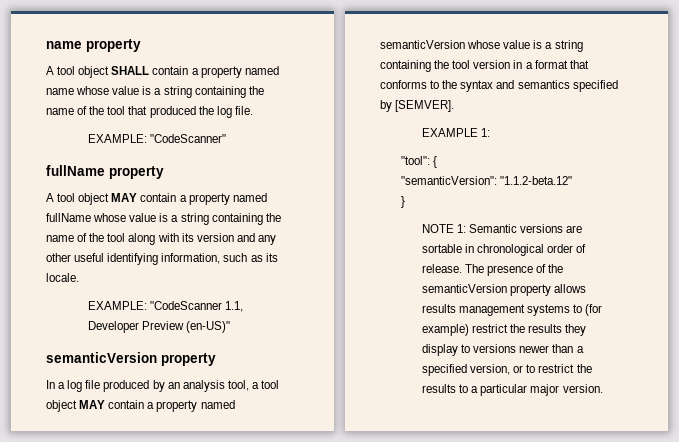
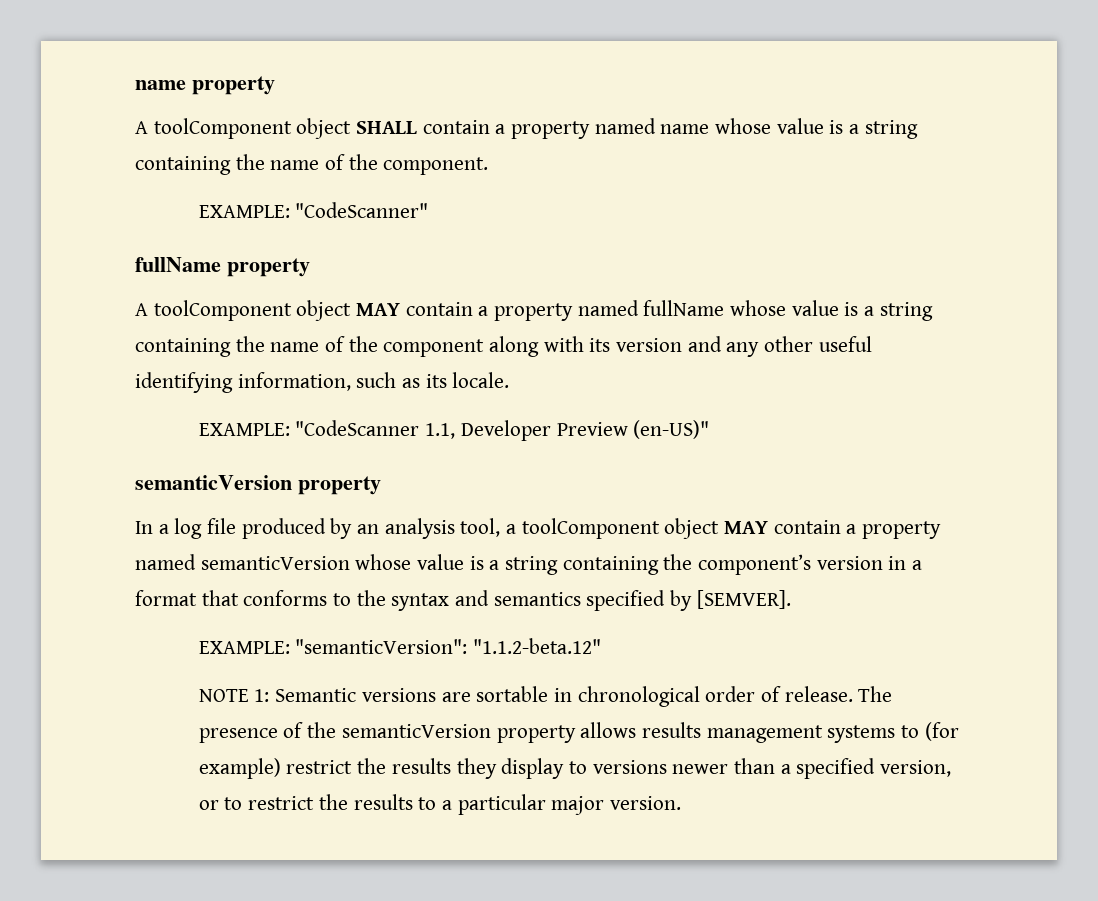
[57,66,76,75] tool -> [153,118,292,139] toolComponent
[107,106,253,118] tool that produced the log file. -> [383,157,489,175] component.
[57,193,76,202] tool -> [153,300,292,321] toolComponent
[107,233,126,242] tool -> [383,339,485,357] component
[261,380,280,389] tool -> [521,518,660,539] toolComponent
[452,60,471,69] tool -> [698,554,812,575] component’s
[422,128,491,137] [401,156,438,168] EXAMPLE 1: // "tool": { // -> [198,641,290,654] EXAMPLE:
[401,196,406,208] // } -> (602, 646) none

